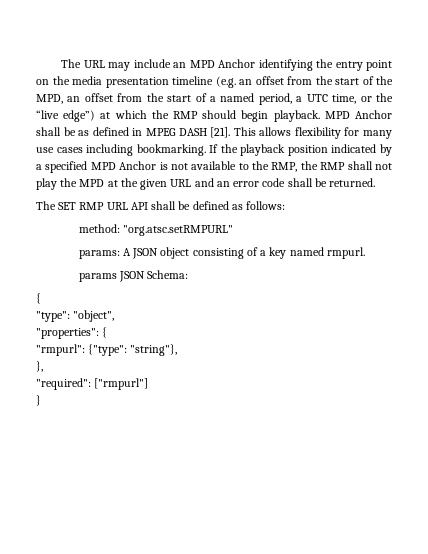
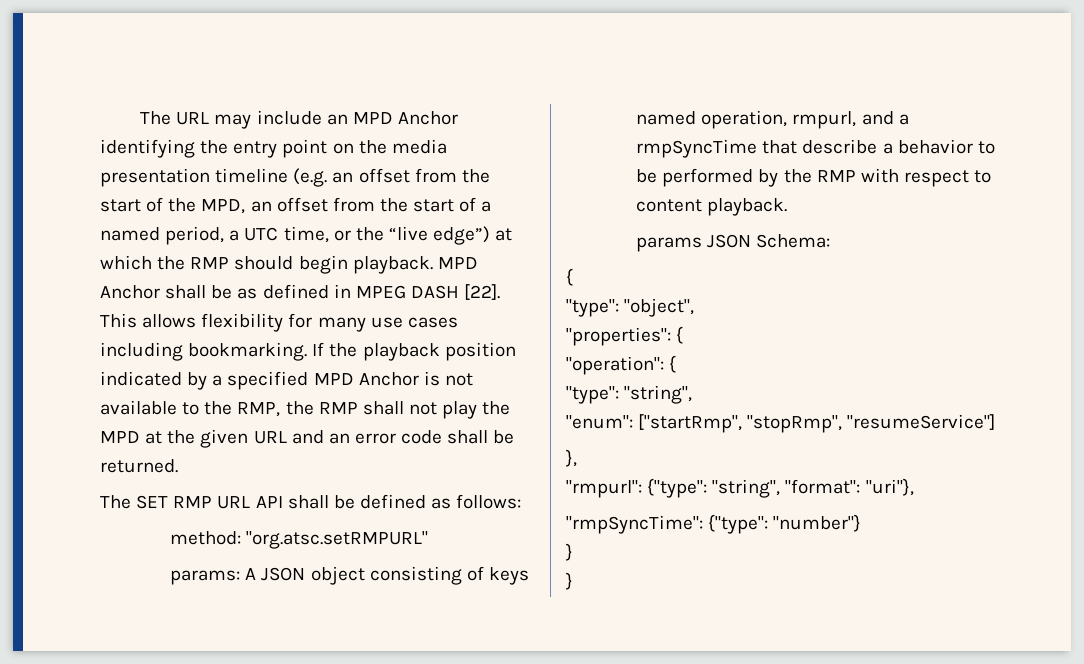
[210,127,231,138] [21]. -> [464,284,501,300] [22].
[260,247,365,259] a key named rmpurl. -> [488,567,529,585] [636,110,909,129] [636,139,995,158] [636,168,992,187] [636,198,788,216] keys named operation, rmpurl, and a rmpSyncTime that describe a behavior to be performed by the RMP with respect to content playback.
[36,344,178,356] [36,361,43,372] [36,378,149,390] [36,395,41,406] "rmpurl": {"type": "string"}, // }, // "required": ["rmpurl"] // } -> [566,355,677,375] [566,385,693,404] [566,414,996,433] [566,449,577,467] [566,478,914,498] [566,514,862,534] [566,543,573,561] [566,572,573,590] "operation": { // "type": "string", // "enum": ["startRmp", "stopRmp", "resumeService"] // }, // "rmpurl": {"type": "string", "format": "uri"}, // "rmpSyncTime": {"type": "number"} // } // }

